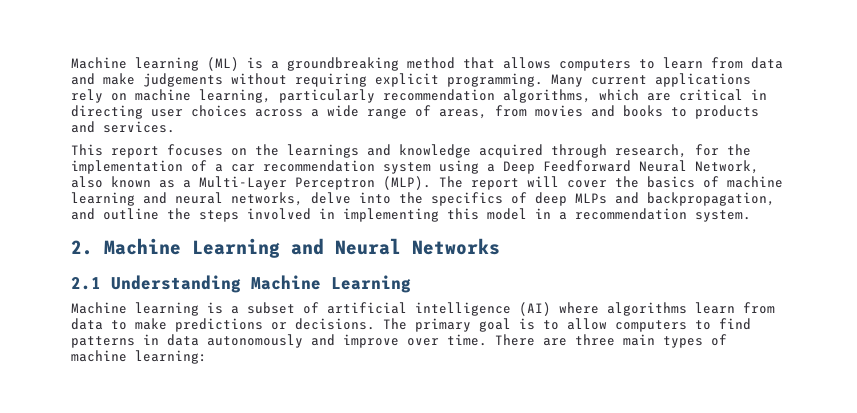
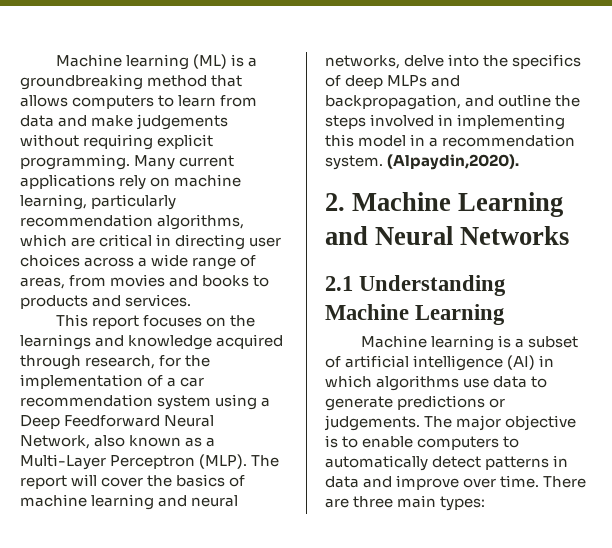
(751, 216) none -> [387,154,520,170] (Alpaydin,2020).
[559,302,775,316] where algorithms learn from -> [539,355,555,367] [325,375,490,391] in which algorithms use
[135,318,167,330] make -> [325,396,393,411] generate
[295,318,511,332] decisions. The primary goal -> [324,415,577,431] judgements. The major objective
[567,318,751,332] allow computers to find -> [362,436,520,450] [325,455,482,471] enable computers to automatically detect
[207,334,303,348] autonomously -> (359, 482) none
[663,334,727,348] [71,350,207,364] types of machine learning: -> [440,496,486,511] types:

